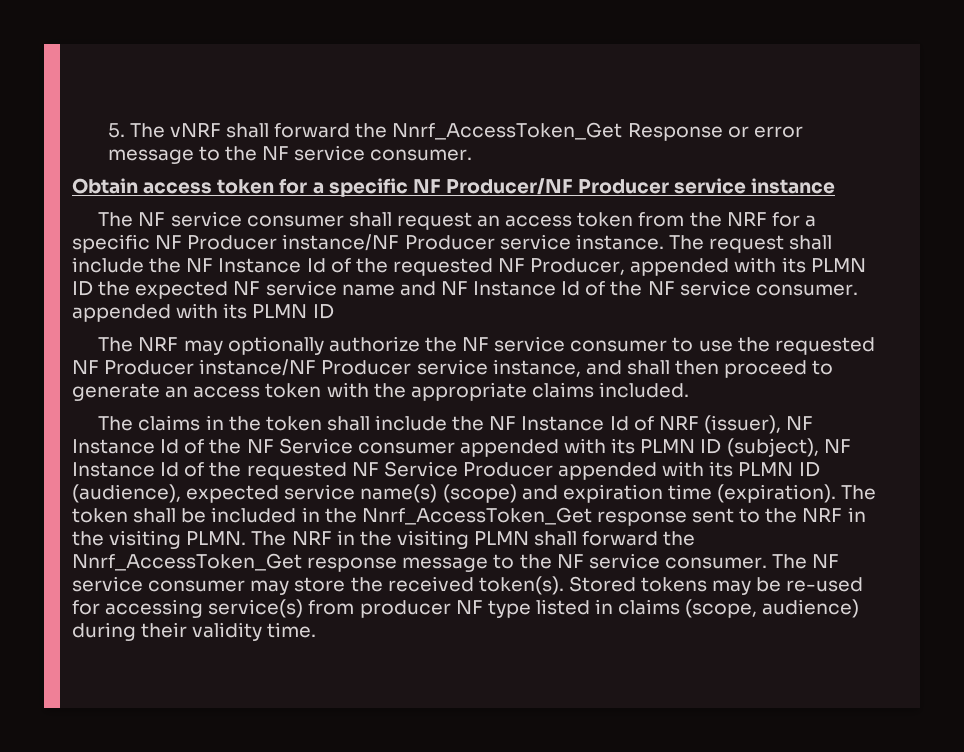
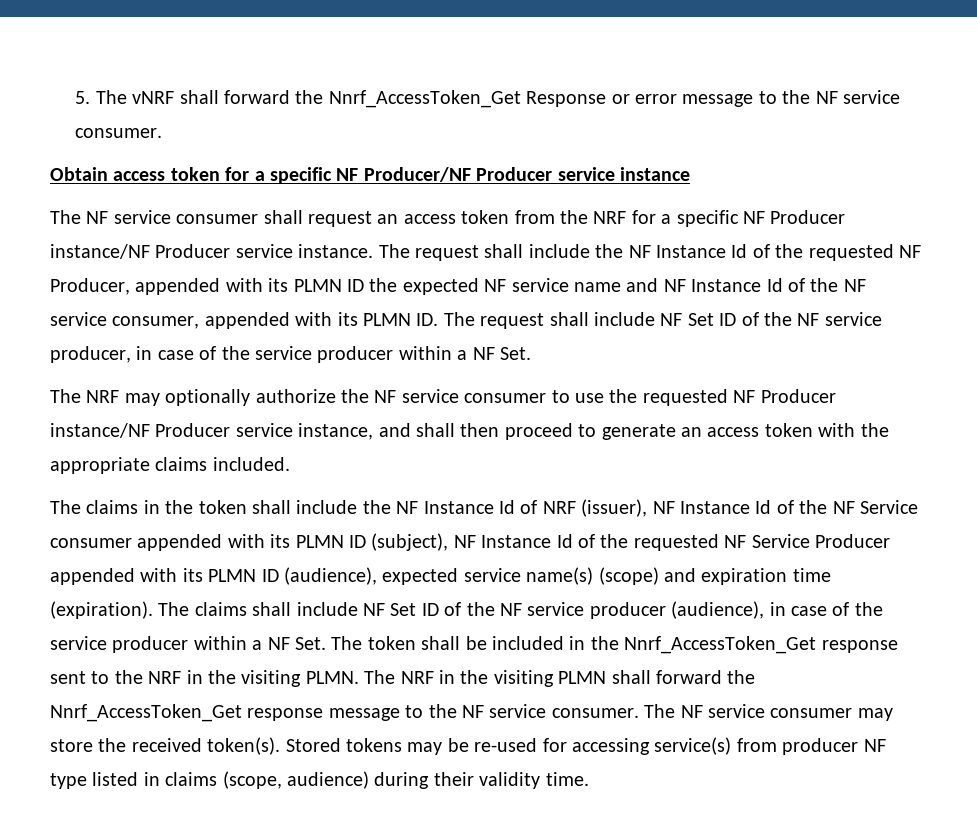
[755,284,858,296] [72,303,334,322] consumer. appended with its PLMN ID -> [112,312,882,329] [50,346,531,363] consumer, appended with its PLMN ID. The request shall include NF Set ID of the NF service producer, in case of the service producer within a NF Set.
(877, 492) none -> [194,601,883,619] [50,636,363,653] claims shall include NF Set ID of the NF service producer (audience), in case of the service producer within a NF Set. The

